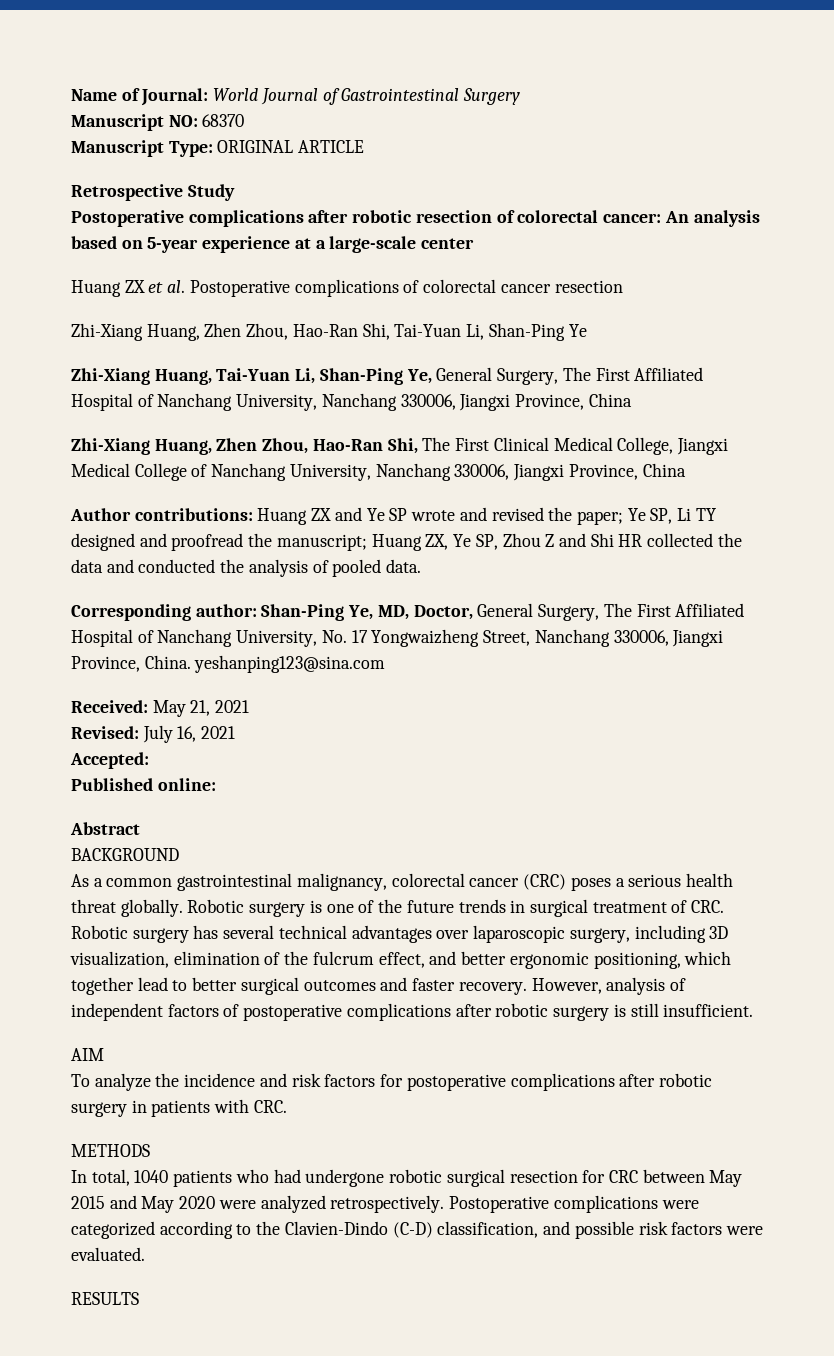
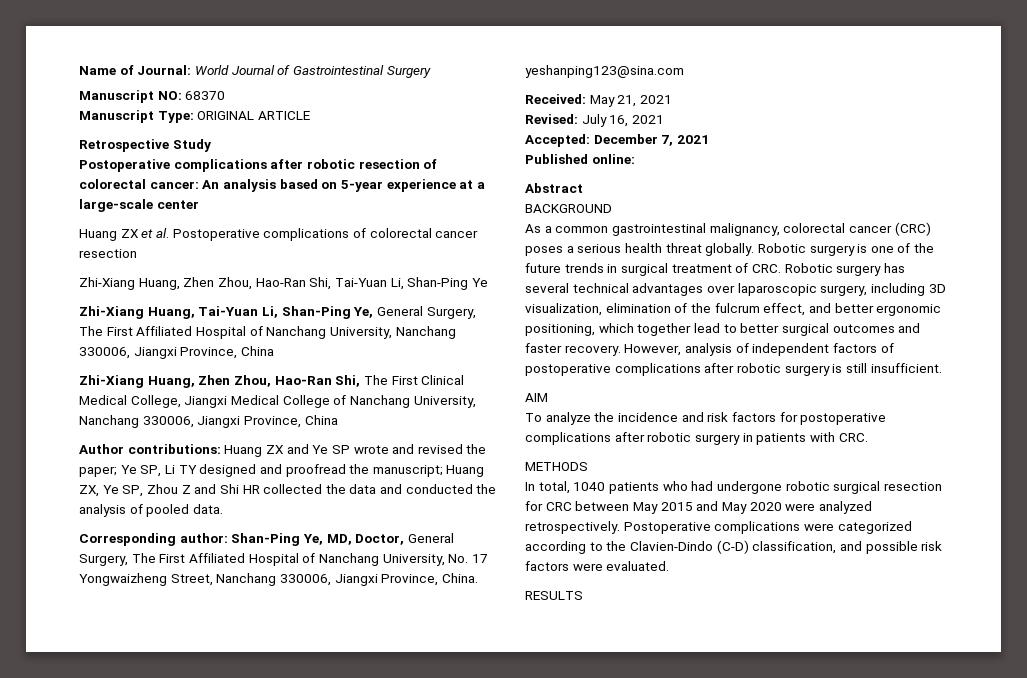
(149, 760) none -> [593,134,709,146] December 7, 2021

